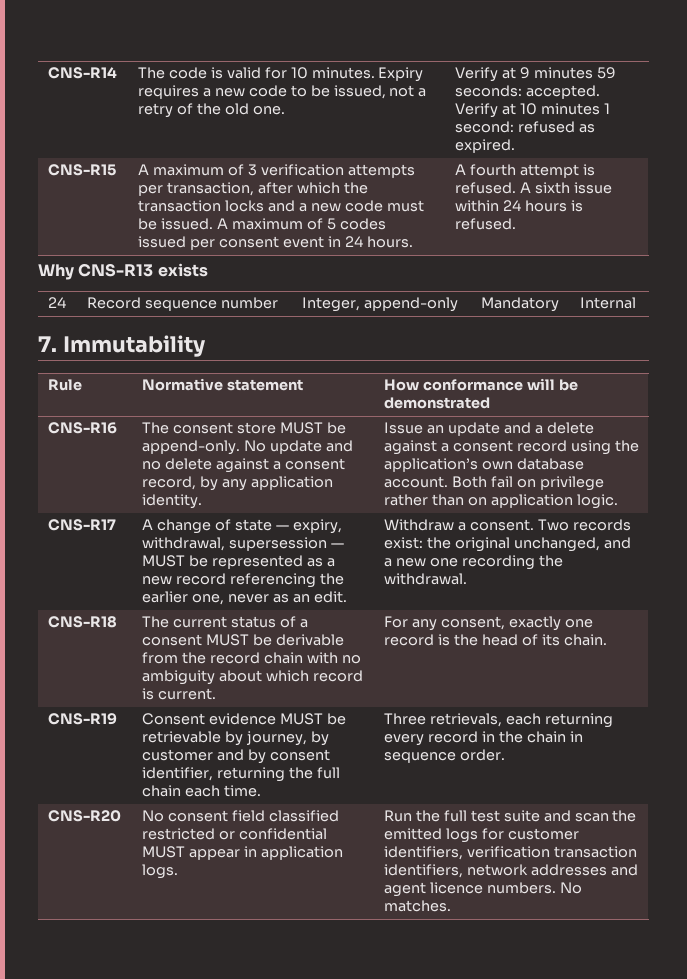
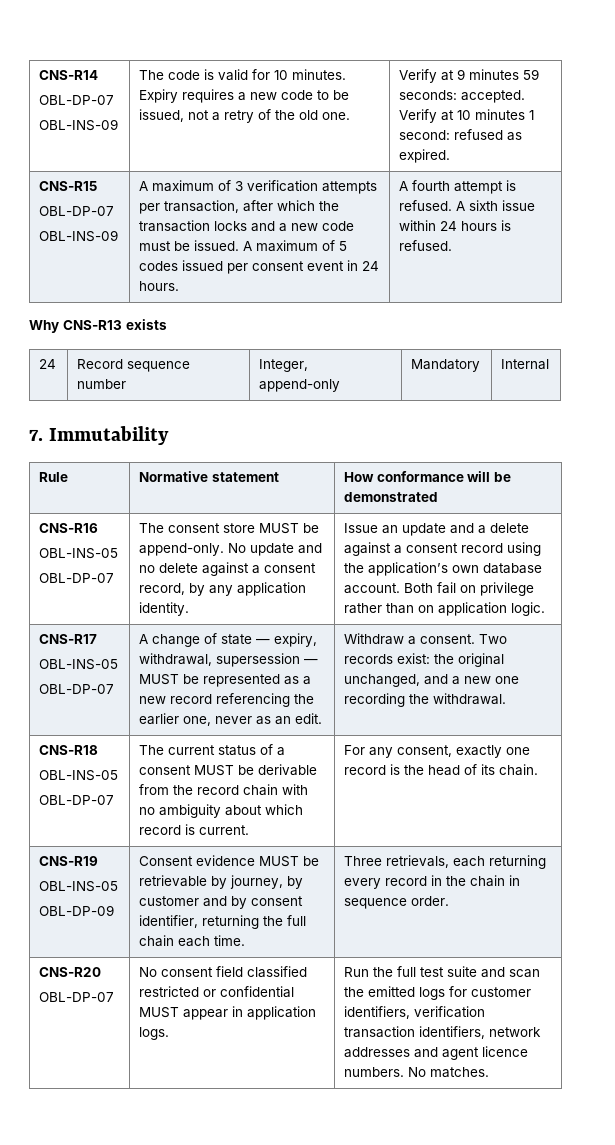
(118, 73) none -> [39,95,115,105] [39,119,119,131] // OBL-DP-07 // OBL-INS-09
(117, 170) none -> [39,206,115,216] [39,230,119,242] // OBL-DP-07 // OBL-INS-09
(118, 428) none -> [39,548,119,559] [39,573,115,583] // OBL-INS-05 // OBL-DP-07
(117, 525) none -> [39,659,119,670] [39,684,115,694] // OBL-INS-05 // OBL-DP-07
(118, 622) none -> [39,770,119,781] [39,795,115,805] // OBL-INS-05 // OBL-DP-07
(118, 719) none -> [39,881,119,892] [39,905,115,916] // OBL-INS-05 // OBL-DP-09
(122, 816) none -> [39,992,115,1002] // OBL-DP-07

